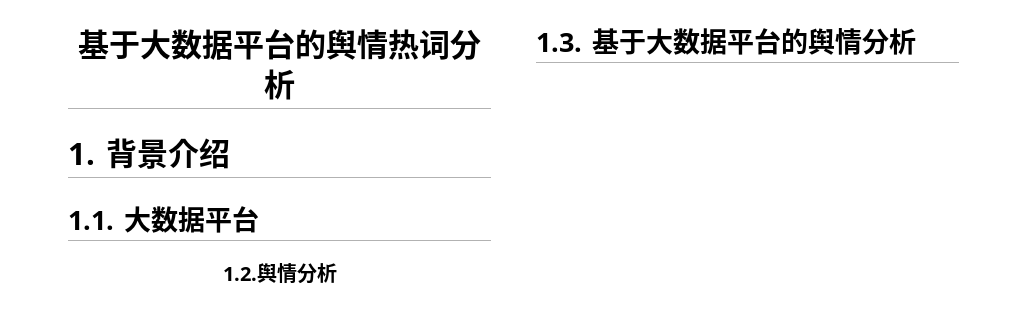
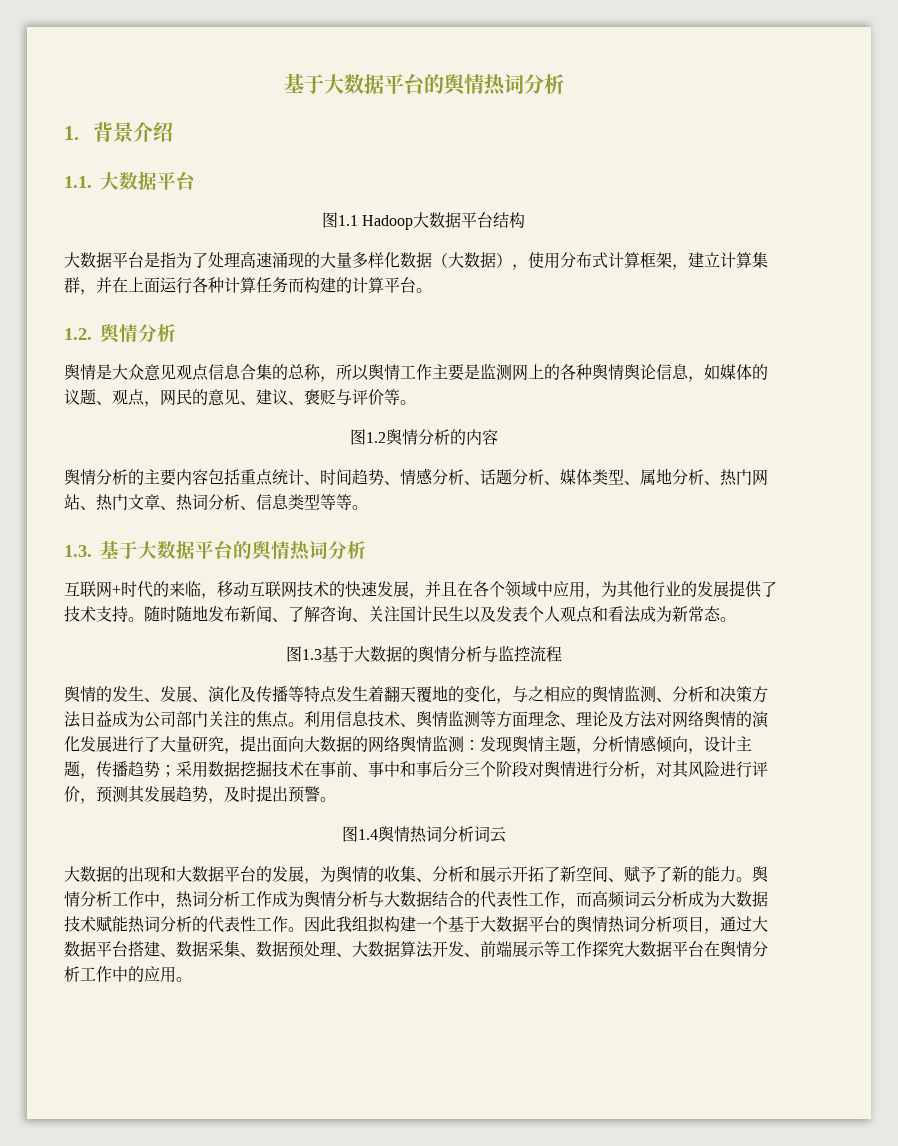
[222,263,337,284] 1.2.舆情分析 -> [321,212,526,230] [64,251,768,270] [64,277,432,295] [64,323,176,343] [64,363,768,382] [64,389,416,407] [349,429,498,445] [64,468,768,486] [64,494,368,511] 图1.1 Hadoop大数据平台结构 // 大数据平台是指为了处理高速涌现的大量多样化数据（大数据），使用分布式计算框架，建立计算集群，并在上面运行各种计算任务而构建的计算平台。 // 1.2.舆情分析 // 舆情是大众意见观点信息合集的总称，所以舆情工作主要是监测网上的各种舆情舆论信息，如媒体的议题、观点，网民的意见、建议、褒贬与评价等。 // 图1.2舆情分析的内容 // 舆情分析的主要内容包括重点统计、时间趋势、情感分析、话题分析、媒体类型、属地分析、热门网站、热门文章、热词分析、信息类型等等。
[862,28,916,55] 分析 -> [290,541,366,561] [64,580,777,599] [64,605,736,623] [285,645,562,662] [64,685,768,704] [64,710,770,728] [64,735,752,754] [64,760,768,779] [64,785,336,804] [341,826,506,843] [64,866,768,884] [64,890,768,909] [64,915,768,934] [64,941,768,958] [64,966,192,983] 热词分析 // 互联网+时代的来临，移动互联网技术的快速发展，并且在各个领域中应用，为其他行业的发展提供了技术支持。随时随地发布新闻、了解咨询、关注国计民生以及发表个人观点和看法成为新常态。 // 图1.3基于大数据的舆情分析与监控流程 // 舆情的发生、发展、演化及传播等特点发生着翻天覆地的变化，与之相应的舆情监测、分析和决策方法日益成为公司部门关注的焦点。利用信息技术、舆情监测等方面理念、理论及方法对网络舆情的演化发展进行了大量研究，提出面向大数据的网络舆情监测：发现舆情主题，分析情感倾向，设计主题，传播趋势；采用数据挖掘技术在事前、事中和事后分三个阶段对舆情进行分析，对其风险进行评价，预测其发展趋势，及时提出预警。 // 图1.4舆情热词分析词云 // 大数据的出现和大数据平台的发展，为舆情的收集、分析和展示开拓了新空间、赋予了新的能力。舆情分析工作中，热词分析工作成为舆情分析与大数据结合的代表性工作，而高频词云分析成为大数据技术赋能热词分析的代表性工作。因此我组拟构建一个基于大数据平台的舆情热词分析项目，通过大数据平台搭建、数据采集、数据预处理、大数据算法开发、前端展示等工作探究大数据平台在舆情分析工作中的应用。

